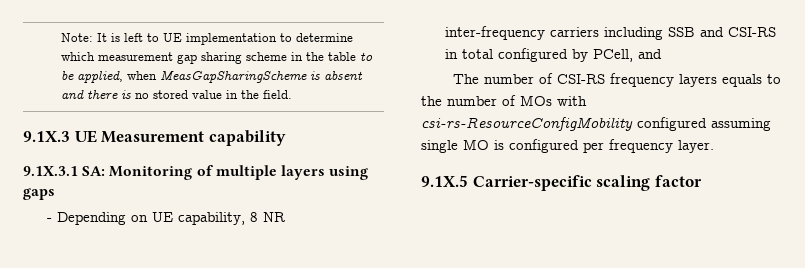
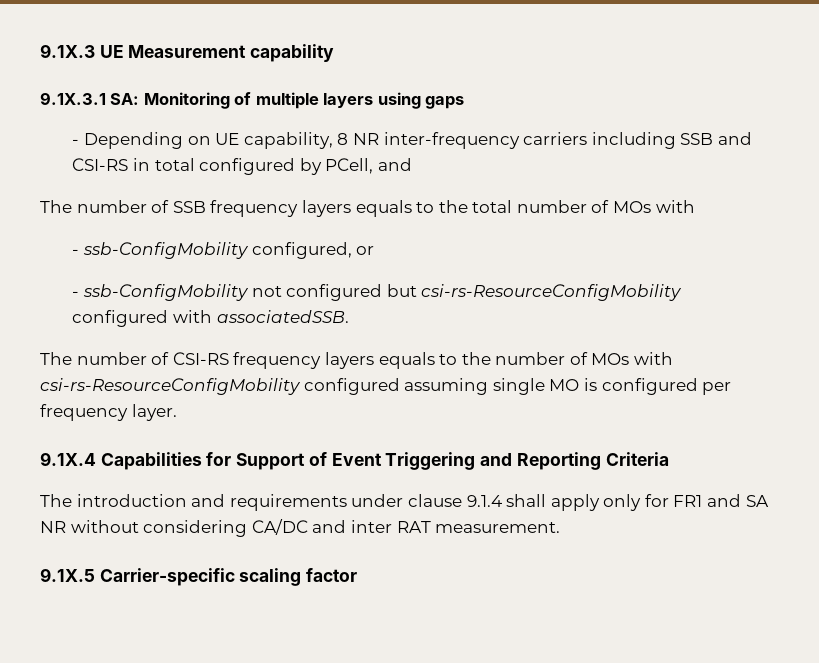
[60,33,353,45] [60,52,373,64] [60,70,363,83] [60,90,292,99] Note: It is left to UE implementation to determine which measurement gap sharing scheme in the table to be applied, when MeasGapSharingScheme is absent and there is no stored value in the field. // -> (40, 51) none
(663, 54) none -> [40,200,695,217] [72,242,375,259] [72,284,683,301] [72,310,349,327] // The number of SSB frequency layers equals to the total number of MOs with // - ssb-ConfigMobility configured, or // - ssb-ConfigMobility not configured but csi-rs-ResourceConfigMobility configured with associatedSSB.
(714, 146) none -> [40,452,669,470] [40,494,769,511] [40,519,561,537] // 9.1X.4 Capabilities for Support of Event Triggering and Reporting Criteria // The introduction and requirements under clause 9.1.4 shall apply only for FR1 and SA NR without considering CA/DC and inter RAT measurement.

